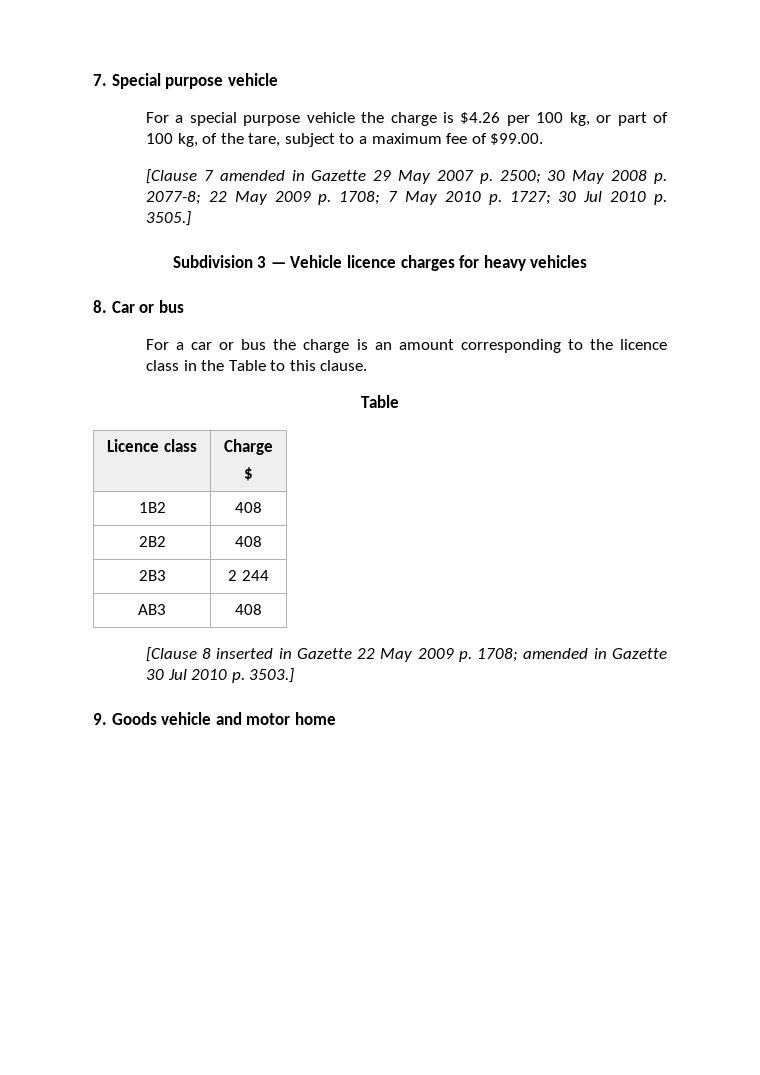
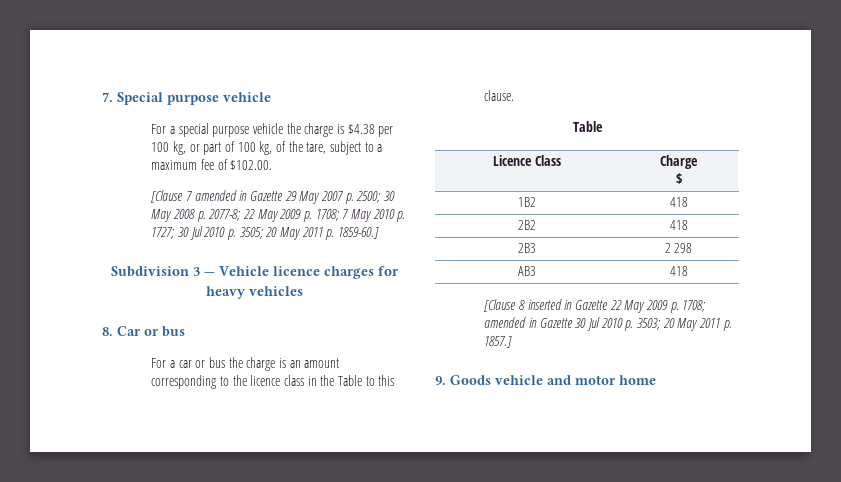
[460,112,501,124] $4.26 -> [347,124,375,134] $4.38
[490,133,544,145] $99.00. -> [230,160,273,170] $102.00.
[145,211,191,226] 3505.] -> [239,227,379,240] 3505; 20 May 2011 p. 1859-60.]
[163,439,197,452] class -> [534,155,561,166] Class
[235,502,262,513] 408 -> [669,197,688,207] 418
[235,536,262,547] 408 -> [669,220,688,230] 418
[241,570,269,581] 244 -> [674,243,693,253] 298
[235,604,262,615] 408 -> [669,266,688,276] 418
[249,668,295,683] 3503.] -> [636,318,732,331] [484,336,513,348] 3503; 20 May 2011 p. 1857.]

